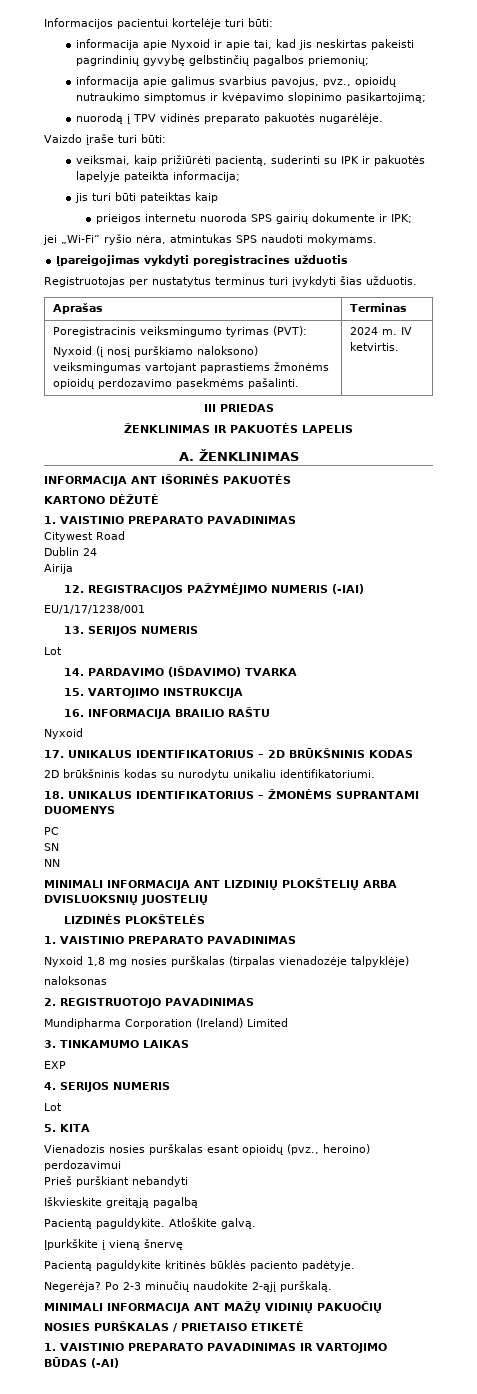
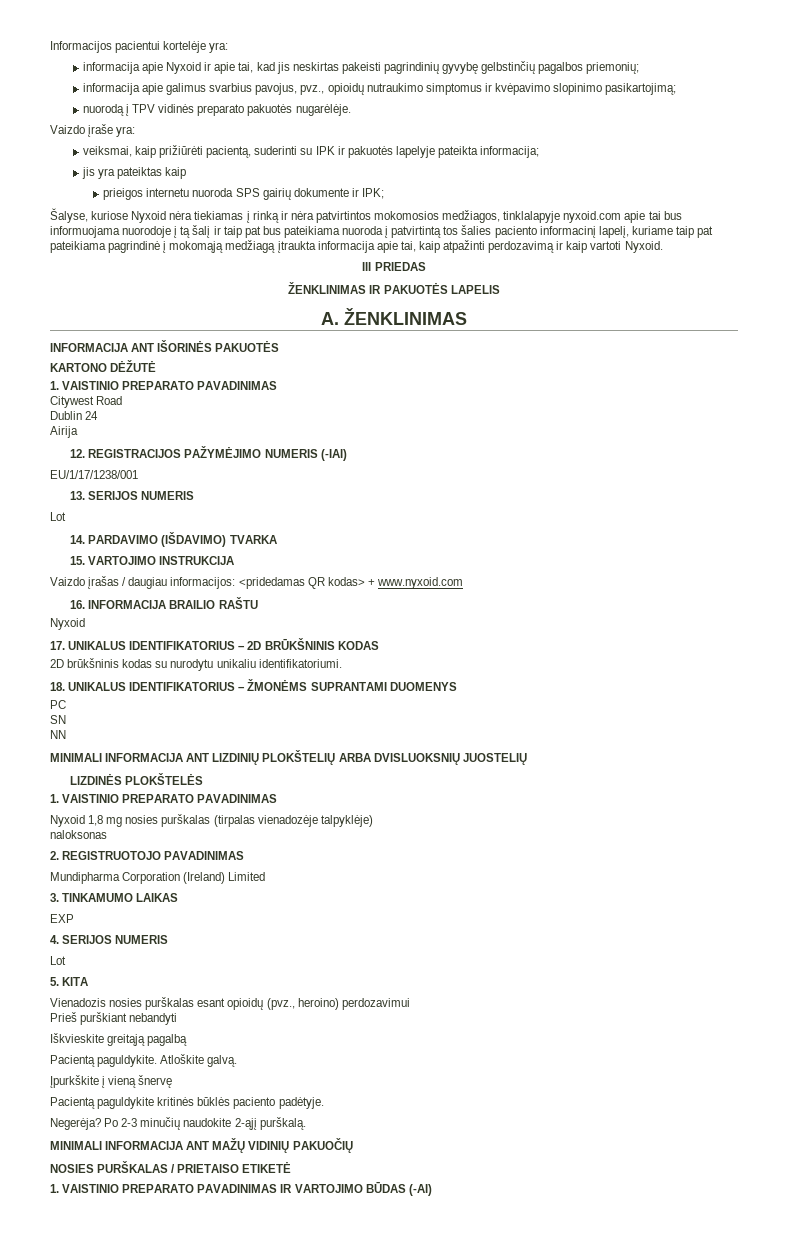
[225,18,273,27] turi būti: -> [209,42,229,53] yra:
[118,134,166,143] turi būti: -> [116,126,136,137] yra:
[91,192,136,201] turi būti -> [98,168,116,179] yra
[43,234,377,245] [56,255,349,266] [44,276,417,287] [52,303,103,314] [349,303,407,312] [52,326,307,337] [52,346,258,357] [52,362,329,373] [52,378,299,389] [349,327,412,335] [349,342,399,351] jei „Wi-Fi“ ryšio nėra, atmintukas SPS naudoti mokymams. // Įpareigojimas vykdyti poregistracines užduotis // Registruotojas per nustatytus terminus turi įvykdyti šias užduotis. // Aprašas | Terminas // Poregistracinis veiksmingumo tyrimas (PVT): // Nyxoid (į nosį purškiamo naloksono) veiksmingumas vartojant paprastiems žmonėms opioidų perdozavimo pasekmėms pašalinti. | 2024 m. IV ketvirtis. -> [50,208,682,223] [50,225,714,238] [50,240,663,253] Šalyse, kuriose Nyxoid nėra tiekiamas į rinką ir nėra patvirtintos mokomosios medžiagos, tinklalapyje nyxoid.com apie tai bus informuojama nuorodoje į tą šalį ir taip pat bus pateikiama nuoroda į patvirtintą tos šalies paciento informacinį lapelį, kuriame taip pat pateikiama pagrindinė į mokomąją medžiagą įtraukta informacija apie tai, kaip atpažinti perdozavimą ir kaip vartoti Nyxoid.
(243, 693) none -> [50,576,463,589] // Vaizdo įrašas / daugiau informacijos: <pridedamas QR kodas> + www.nyxoid.com

